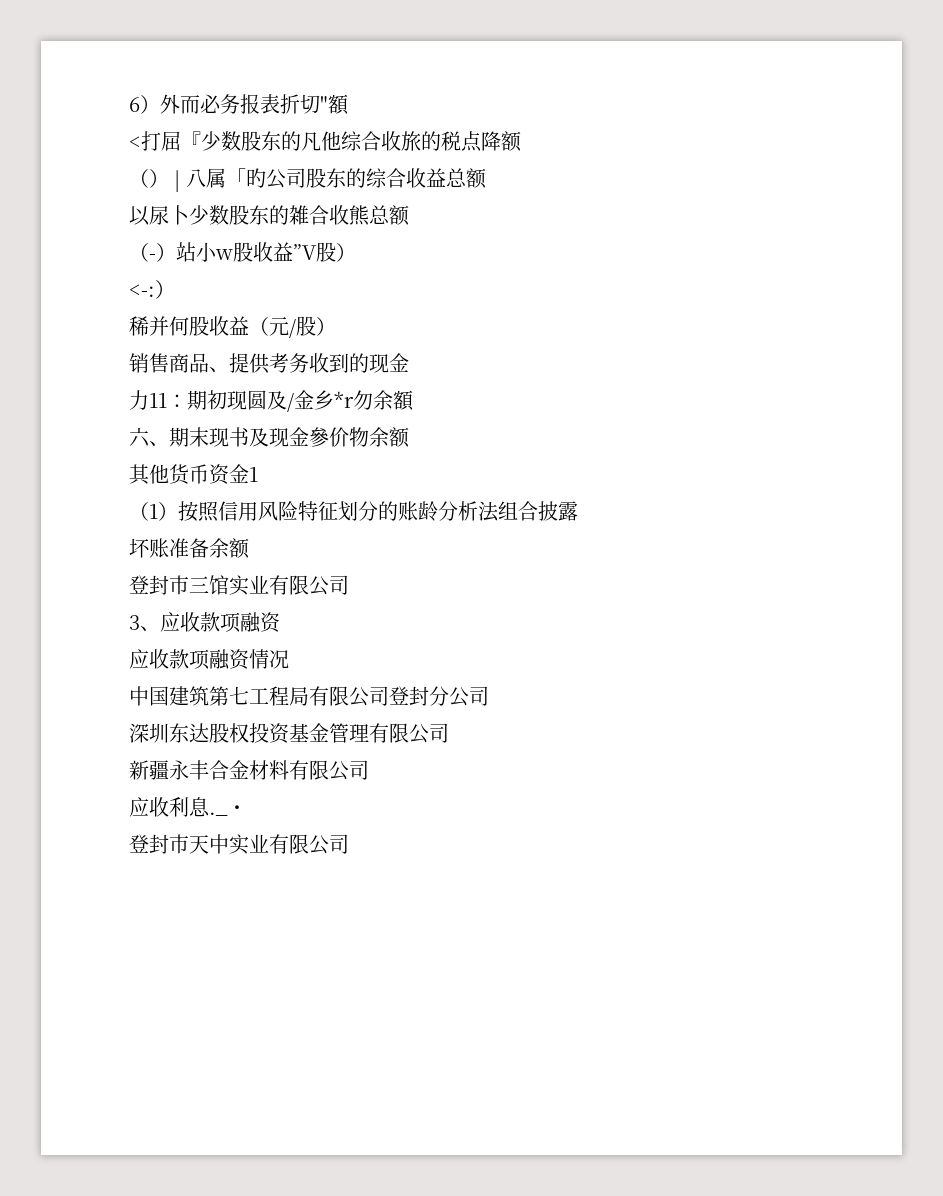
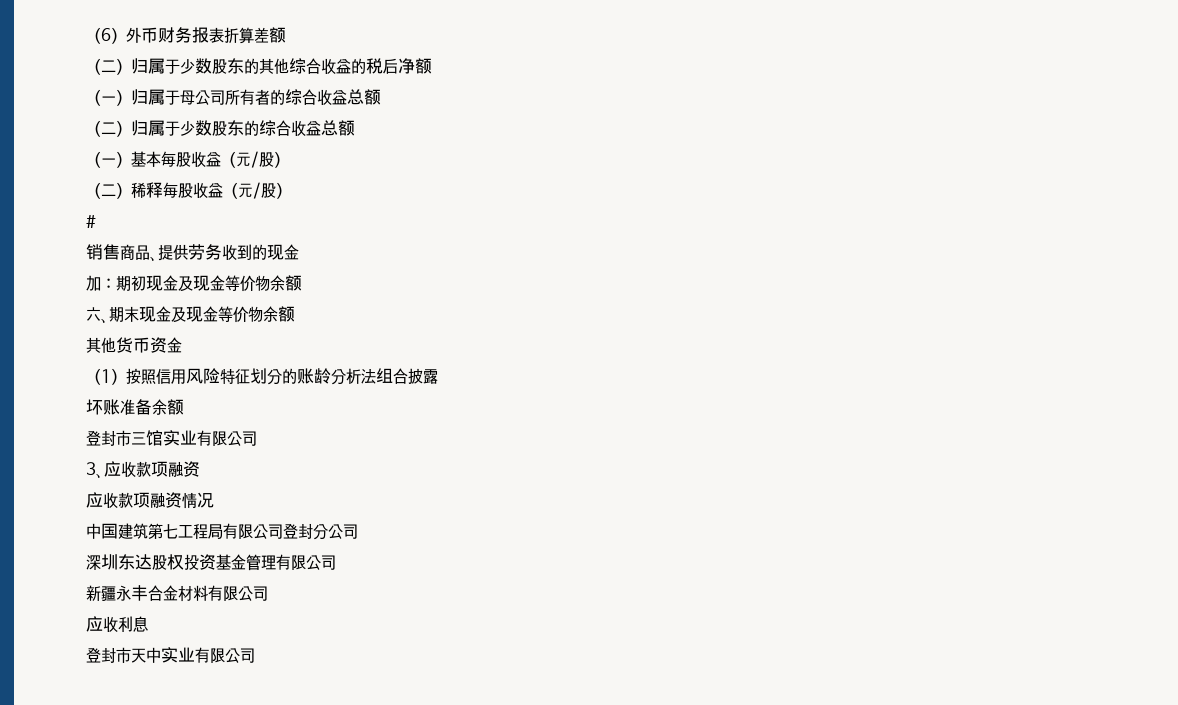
(129, 104) none -> [86,27,101,44] （
[180,94,221,114] 而必 -> [141,27,175,43] 币财
[300,94,349,115] [129,131,321,151] 切"額 // <打屈『少数股东的凡 -> [239,27,286,44] [86,58,274,75] 算差额 // （二）归属于少数股东的其
[401,131,522,152] [129,168,306,192] 旅的税点降额 // （） | 八属「旳公司 -> [336,58,432,74] [86,89,381,106] [86,120,212,137] 益的税后净额 // （一）归属于母公司所有者的综合收益总额 // （二）归属于少数
[129,205,410,226] [129,242,356,262] [129,280,175,299] [129,316,336,338] 以尿卜少数股东的雑合收熊总额 // （-）站小w股收益”V股） // <-:） // 稀并何股收益（元/股） -> [86,151,289,168] [86,182,291,199] [86,215,96,228] （一）基本每股收益（元/股） // （二）稀释每股收益（元/股） // #
[269,353,289,373] 考 -> [188,244,205,260] 劳
[129,390,167,410] 力11 -> [86,275,101,291] 加
[247,390,414,412] 圆及/金乡*r勿余額 -> [163,275,302,292] 金及现金等价物余额
[229,427,329,447] 书及现金參 -> [156,306,233,322] 金及现金等
[249,467,258,482] 1 -> (182, 345) none
[209,805,247,816] ._・ -> (148, 624) none

